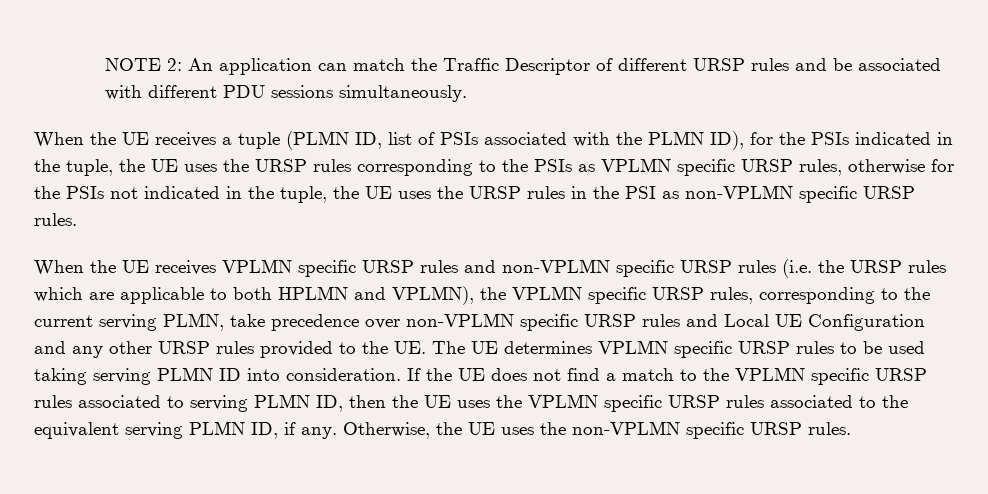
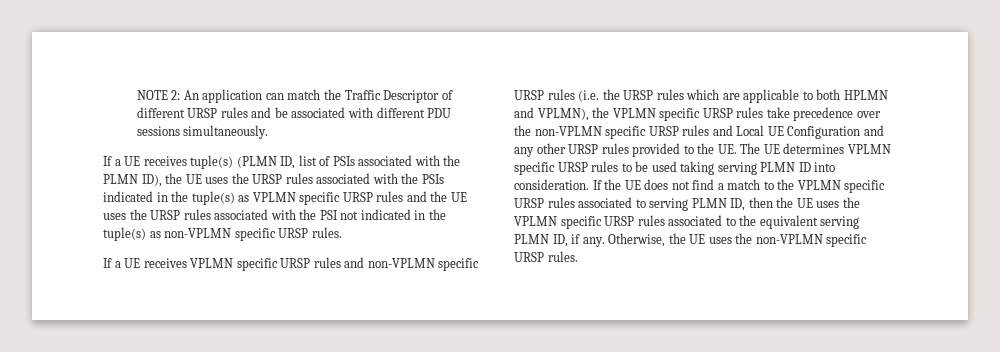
[34,132,280,149] When the UE receives a tuple -> [103,155,234,169] If a UE receives tuple(s)
[750,132,953,145] [34,158,954,176] [34,186,656,203] for the PSIs indicated in the tuple, the UE uses the URSP rules corresponding to the PSIs as VPLMN specific URSP rules, otherwise for the PSIs not indicated in the tuple, the UE uses the URSP rules in the PSI -> [165,173,444,184] [103,191,467,205] [103,209,446,220] [103,227,146,241] the UE uses the URSP rules associated with the PSIs indicated in the tuple(s) as VPLMN specific URSP rules and the UE uses the URSP rules associated with the PSI not indicated in the tuple(s)
[34,260,116,276] When the -> [103,258,121,268] If a
[710,287,930,304] [34,313,224,331] rules, corresponding to the current serving PLMN, -> [736,107,764,118] rules
(400, 324) none -> [514,125,531,136] the

